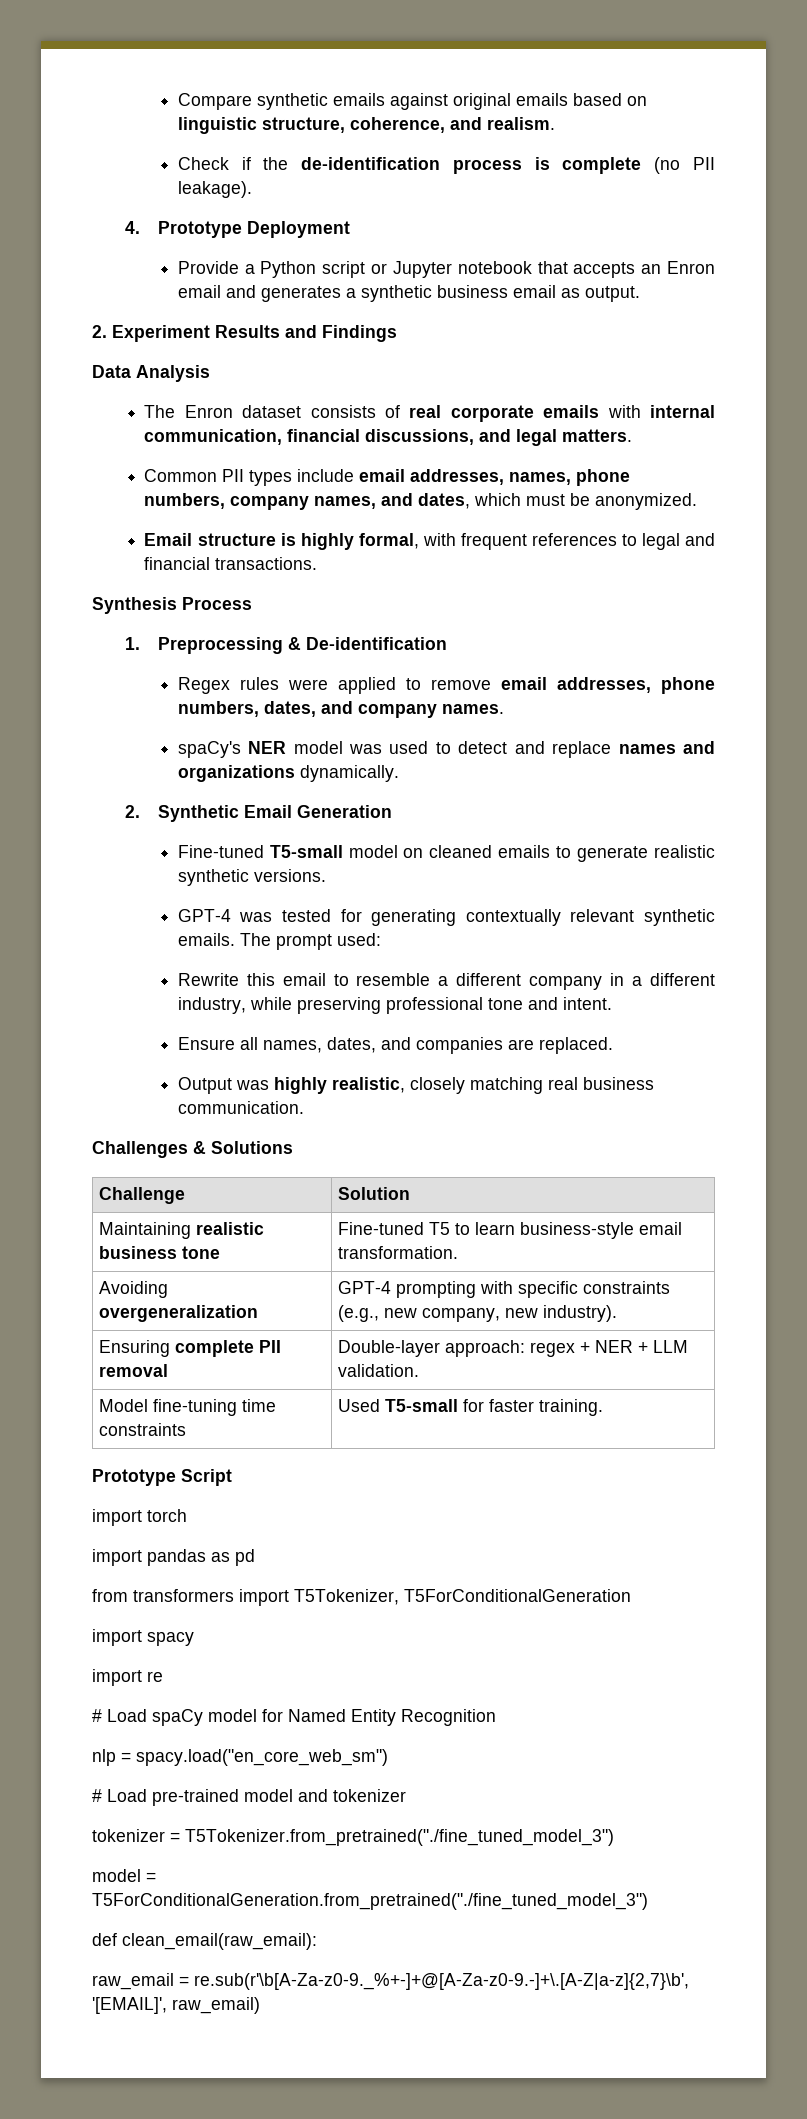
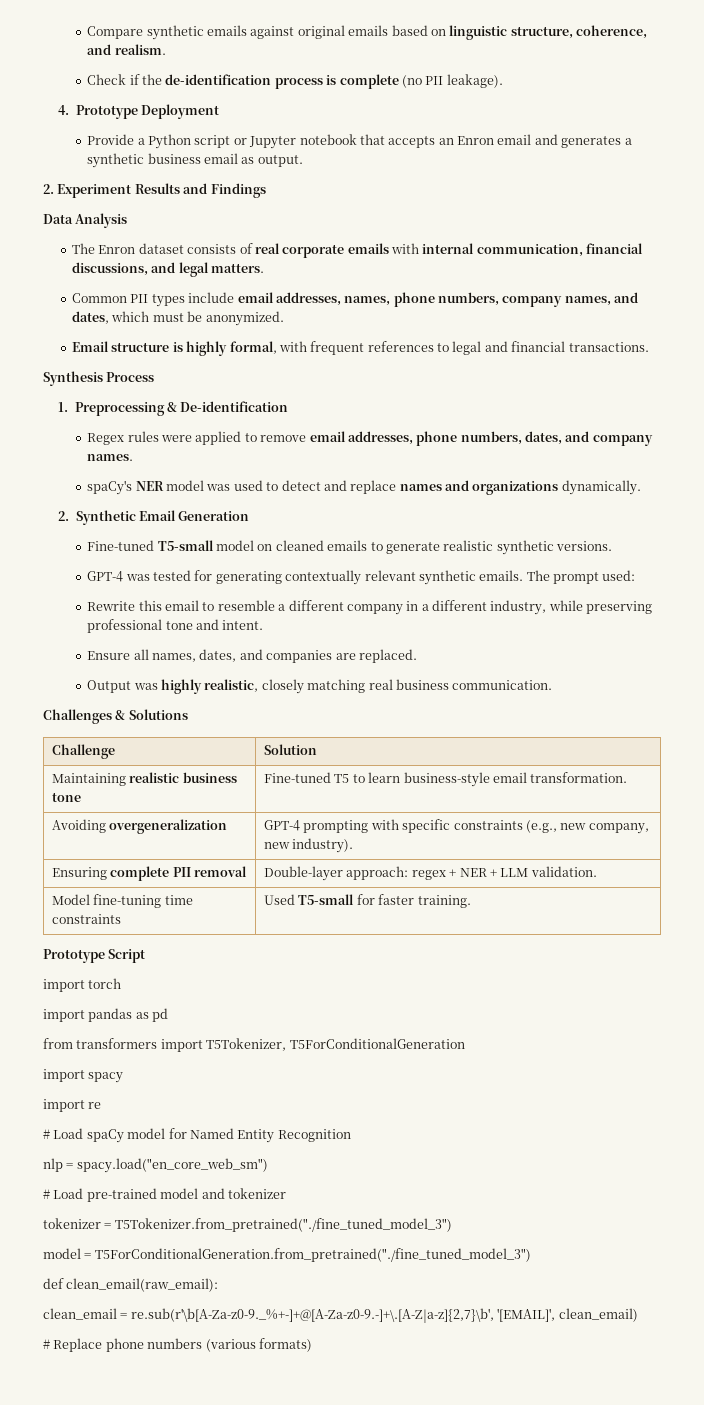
[92,1973,174,1990] raw_email -> [43,1308,117,1320] clean_email
[172,1997,260,2014] raw_email) -> [558,1308,638,1322] [43,1338,312,1352] clean_email) // # Replace phone numbers (various formats)

